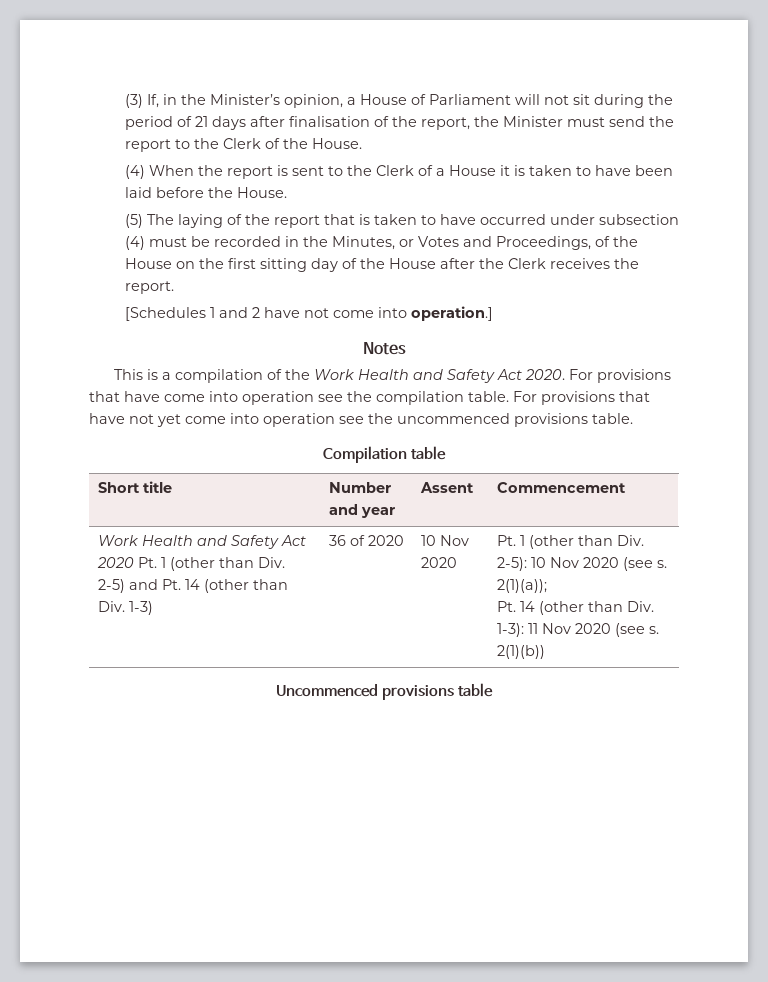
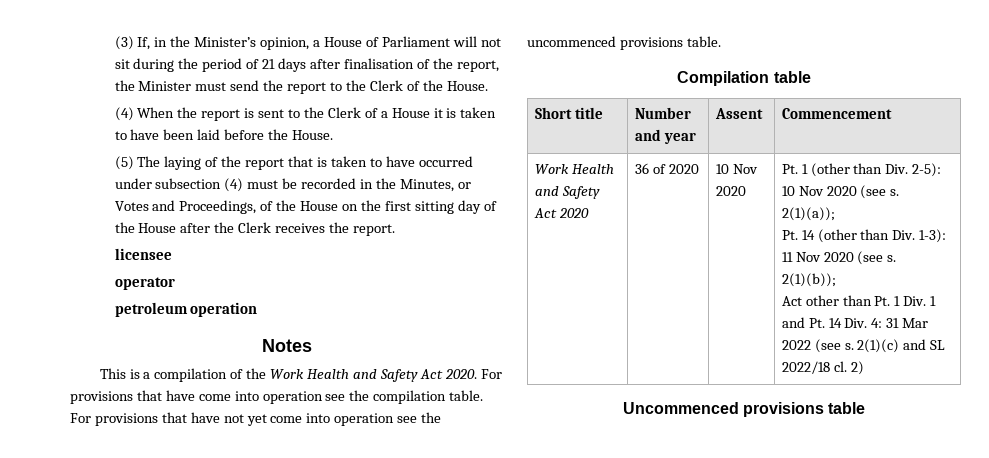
[124,306,493,321] [Schedules 1 and 2 have not come into operation.] -> [114,248,172,260] [114,277,175,290] [114,302,258,317] licensee // operator // petroleum operation
[137,557,285,571] [97,579,288,593] [97,601,153,615] Pt. 1 (other than Div. 2-5) and Pt. 14 (other than Div. 1-3) -> (589, 213) none
[496,645,545,659] 2(1)(b)) -> [781,273,836,287] [781,295,937,306] [781,317,929,328] [781,339,946,353] [781,361,864,375] 2(1)(b)); // Act other than Pt. 1 Div. 1 and Pt. 14 Div. 4: 31 Mar 2022 (see s. 2(1)(c) and SL 2022/18 cl. 2)

